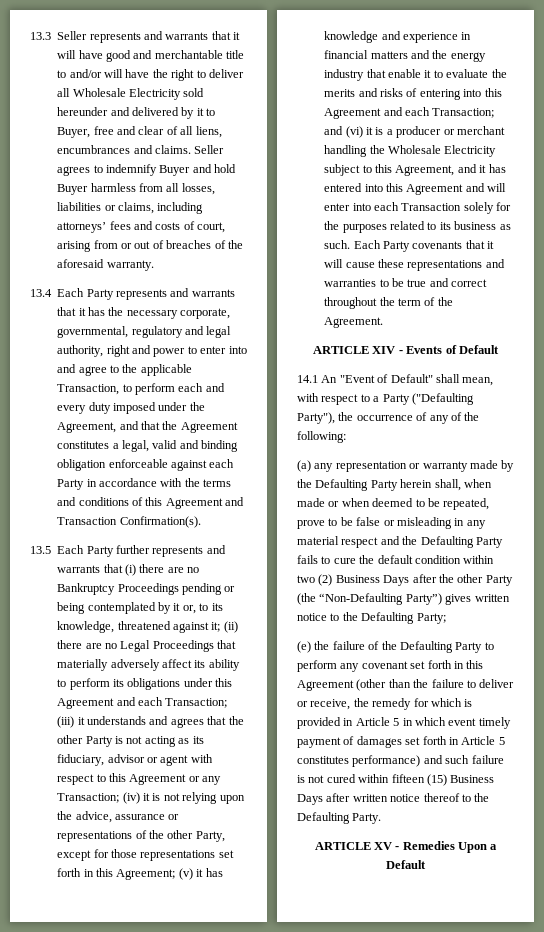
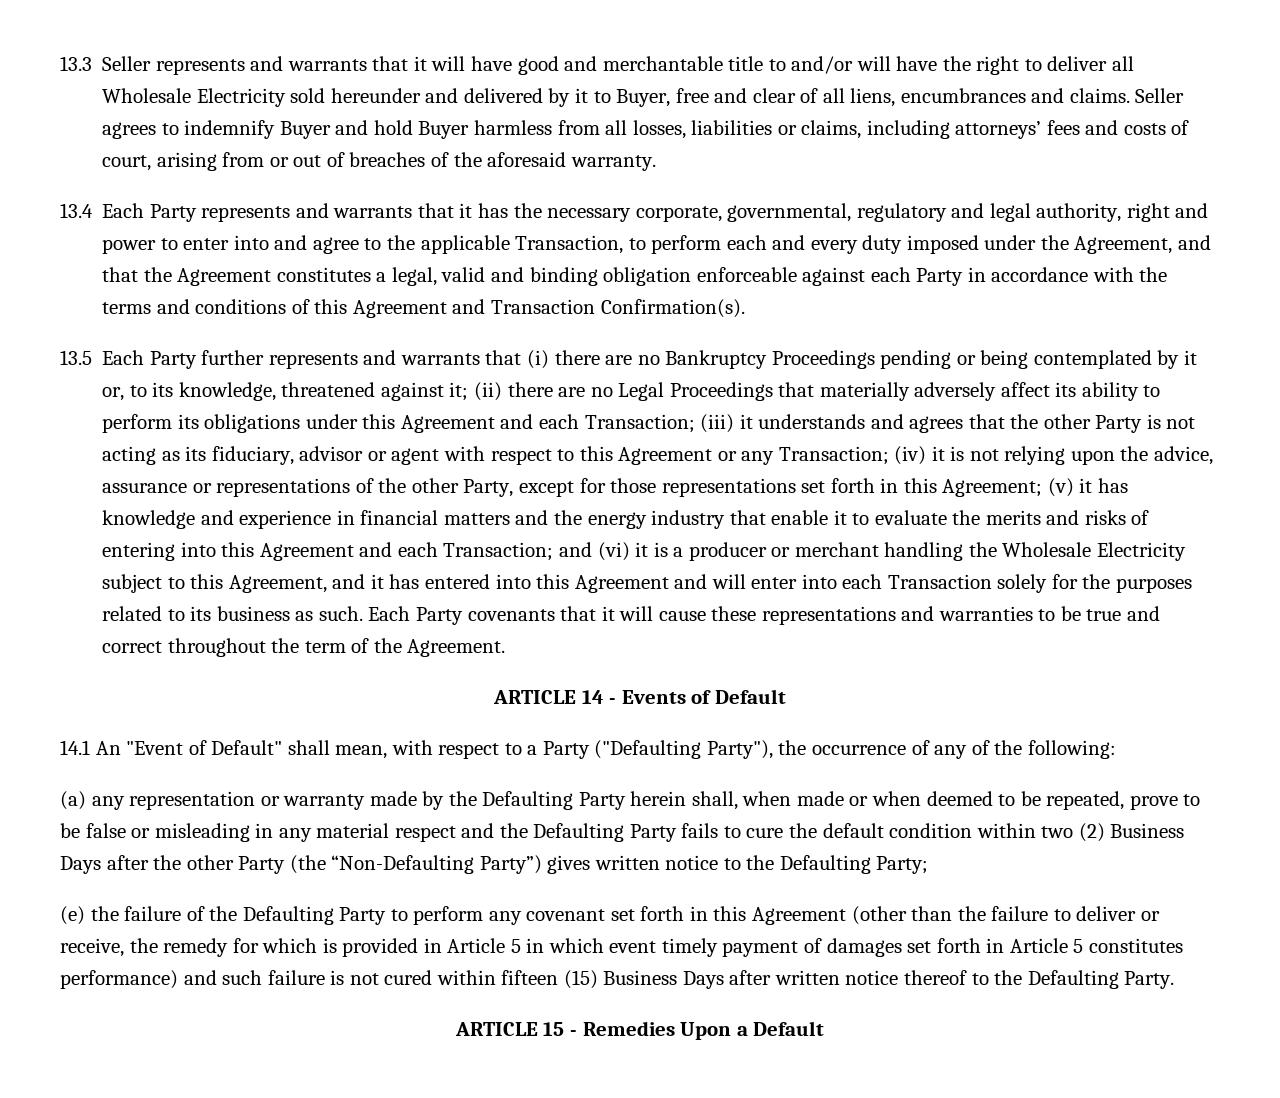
[372,346,396,354] XIV -> [581,690,604,704] 14
[373,842,392,850] XV -> [543,1022,565,1036] 15

